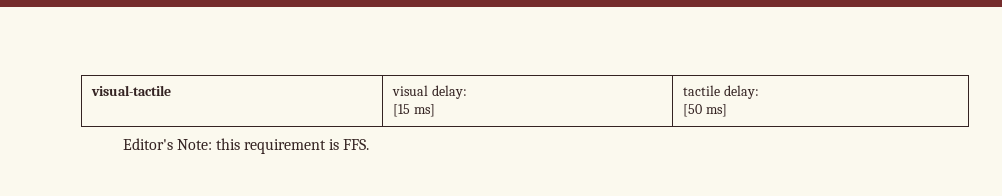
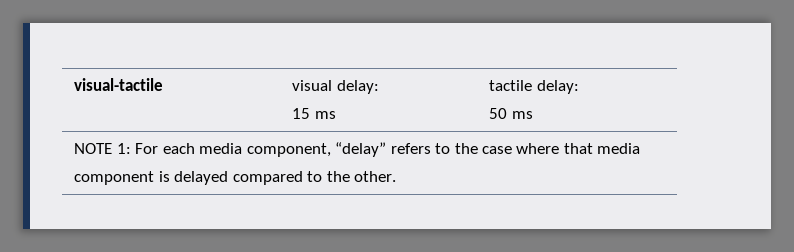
[393,104,436,117] [15 ms] -> [292,108,336,119] 15 ms
[683,104,728,117] [122,138,370,154] [50 ms] // Editor's Note: this requirement is FFS. -> [489,108,533,119] [74,142,641,157] [74,171,397,185] 50 ms // NOTE 1: For each media component, “delay” refers to the case where that media component is delayed compared to the other.

